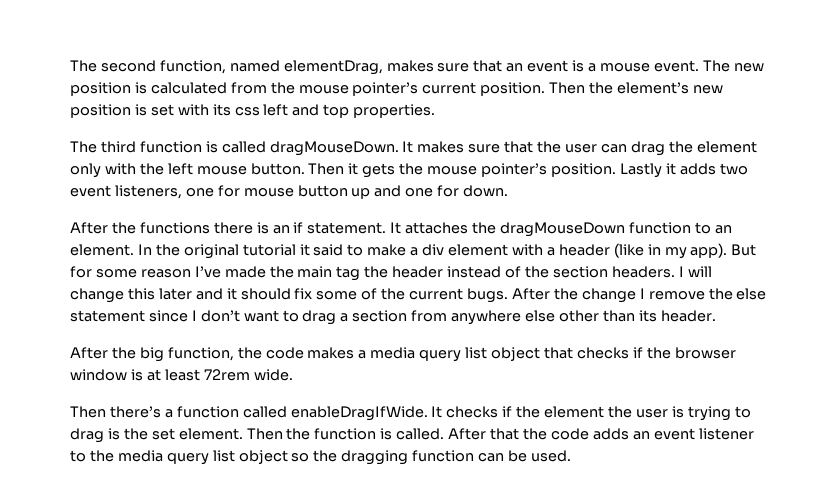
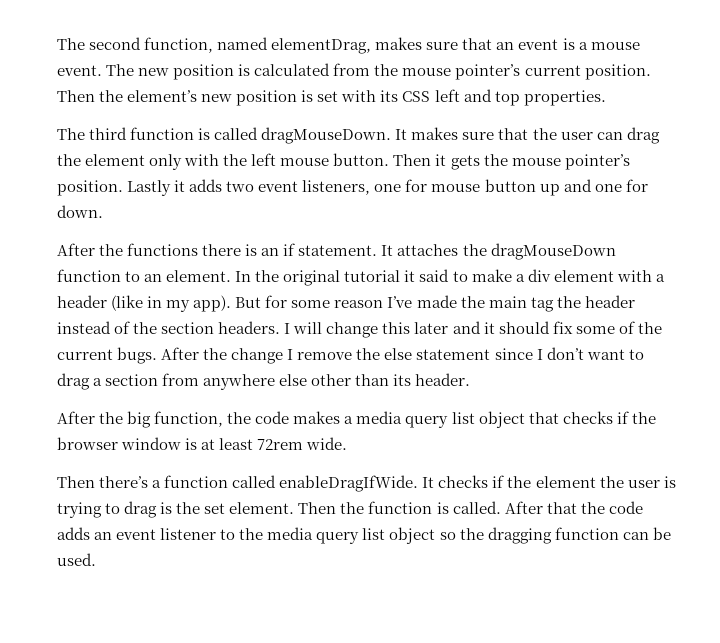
[234,107,260,116] css -> [402,91,431,102] CSS

